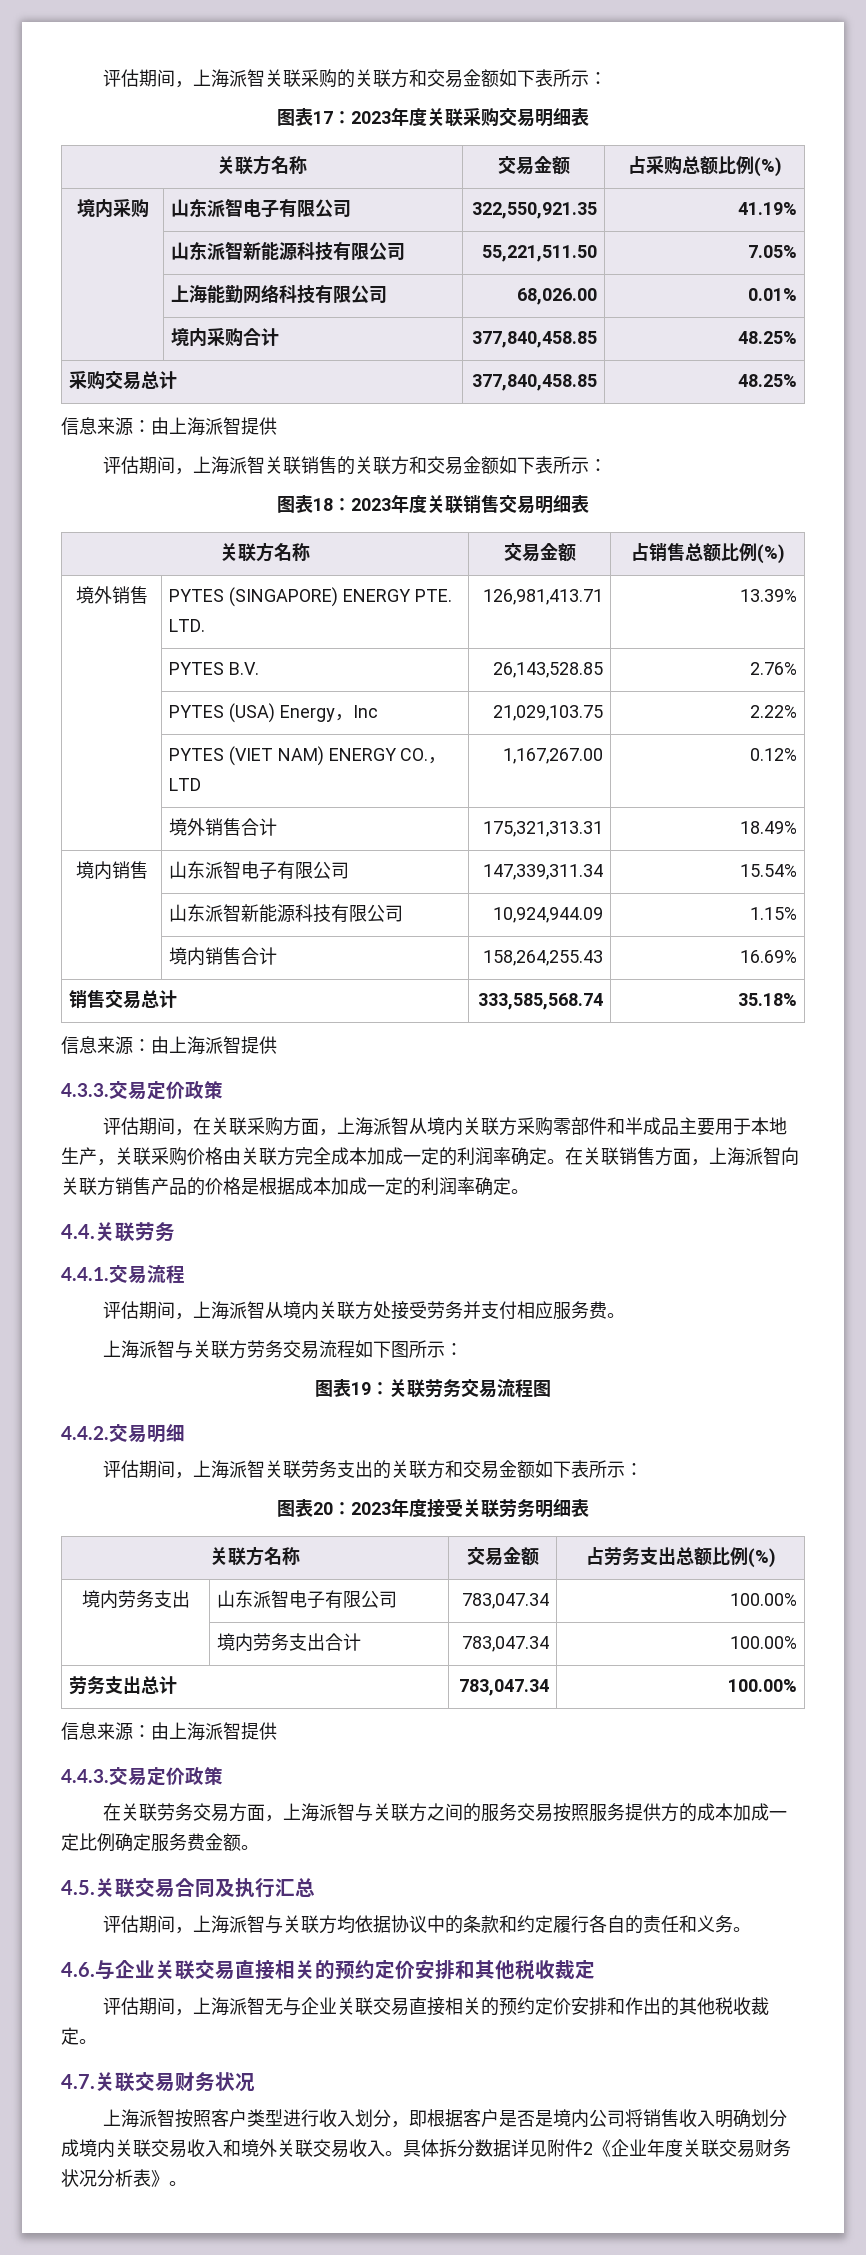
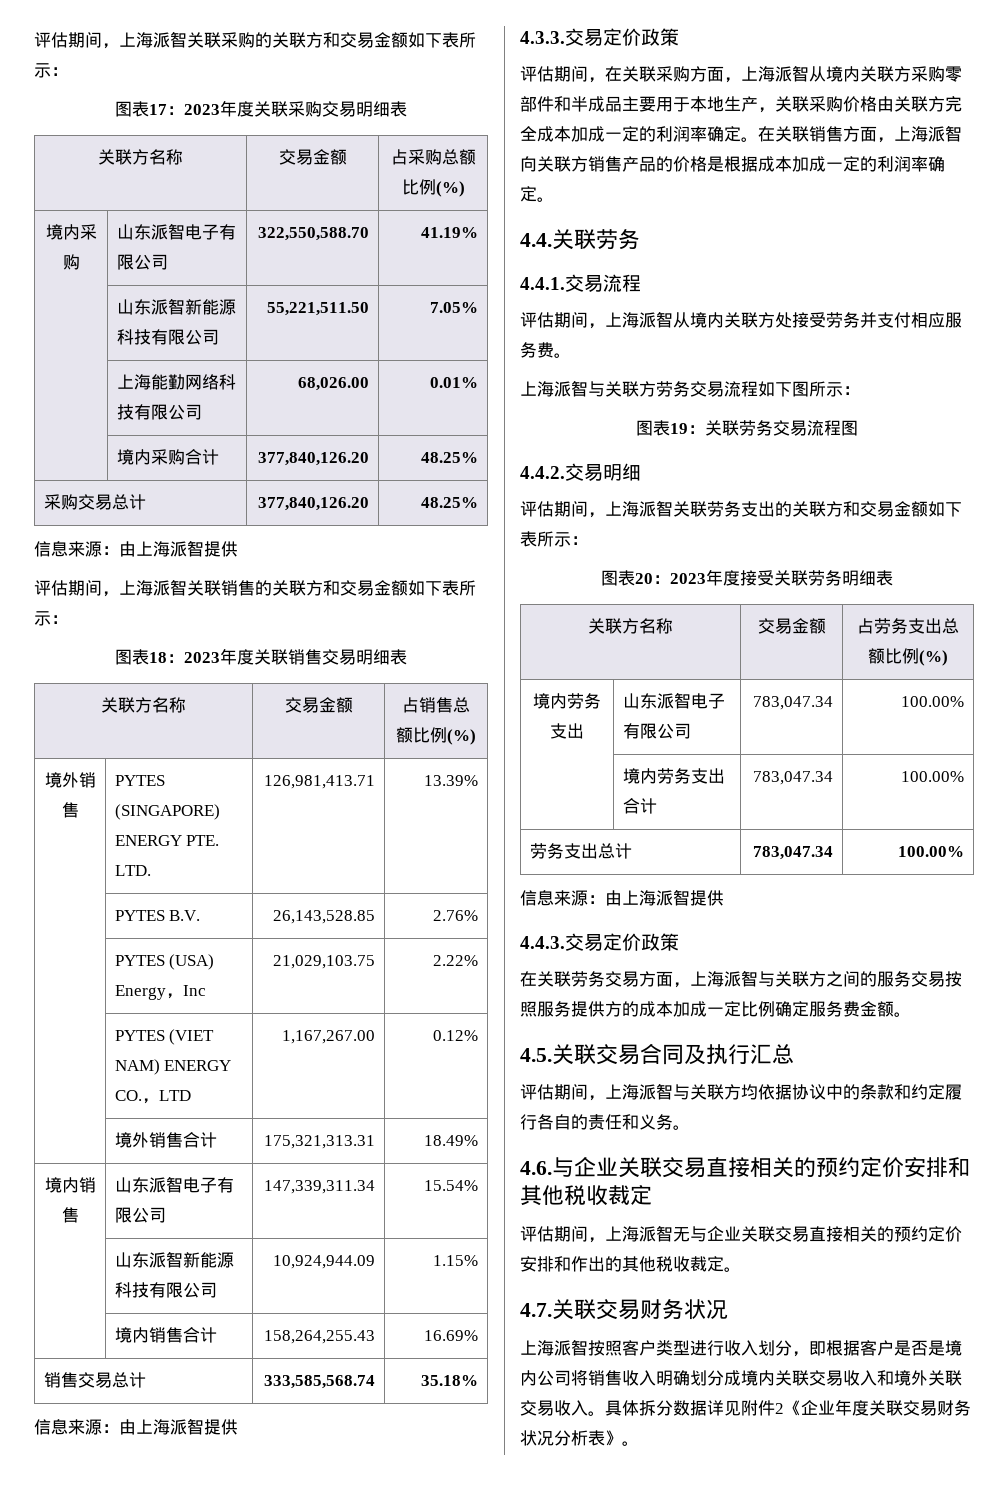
[471,202,597,219] 322,550,921.35 -> [258,227,370,241] 322,550,588.70
[471,331,597,348] 377,840,458.85 -> [258,452,370,466] 377,840,126.20
[471,374,597,391] 377,840,458.85 -> [258,497,370,511] 377,840,126.20

